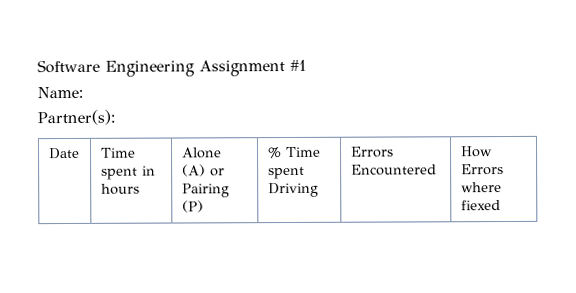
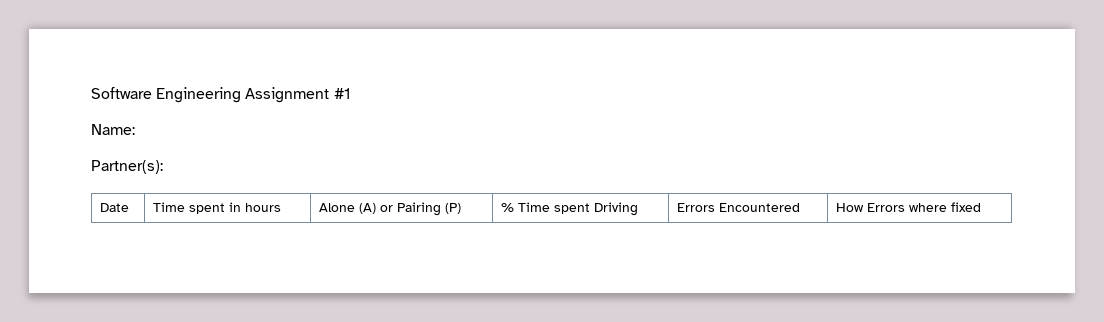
[460,200,501,211] fiexed -> [951,202,982,212] fixed

